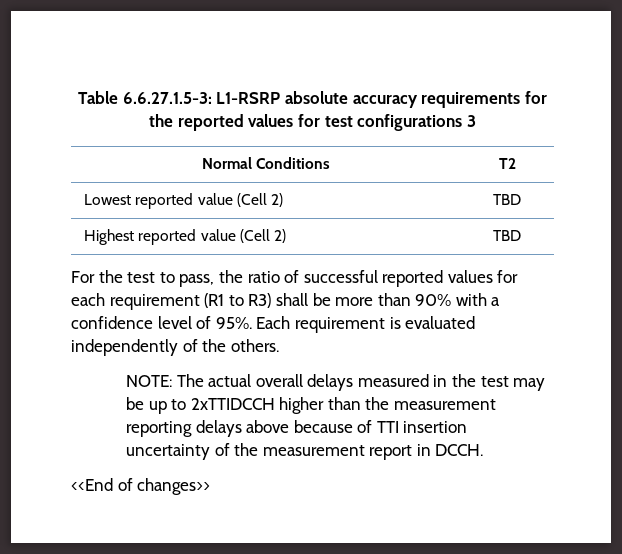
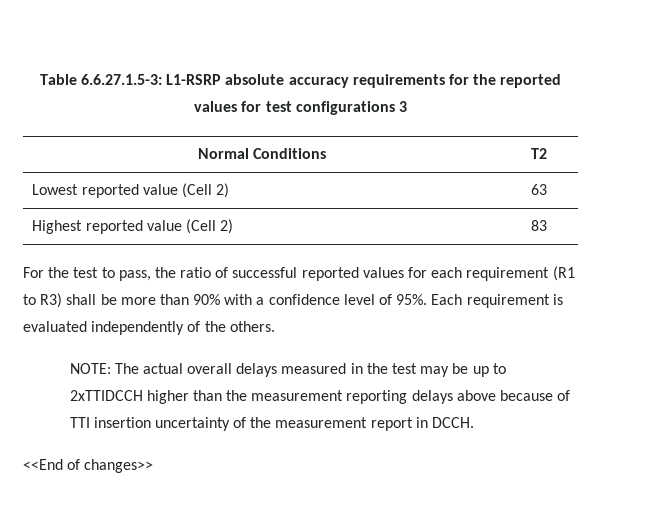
[493,194,521,205] TBD -> [531,184,547,195] 63
[493,230,521,241] TBD -> [531,220,547,231] 83

